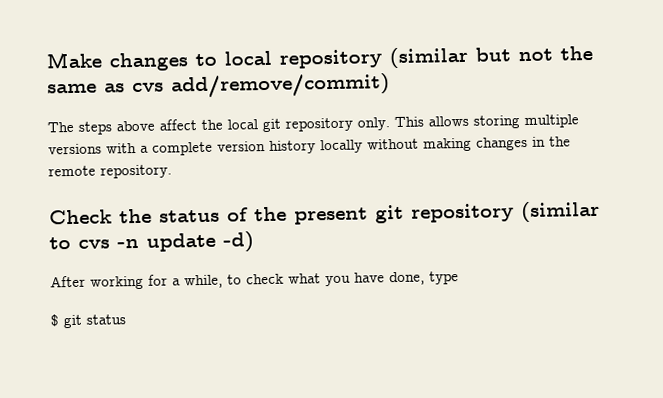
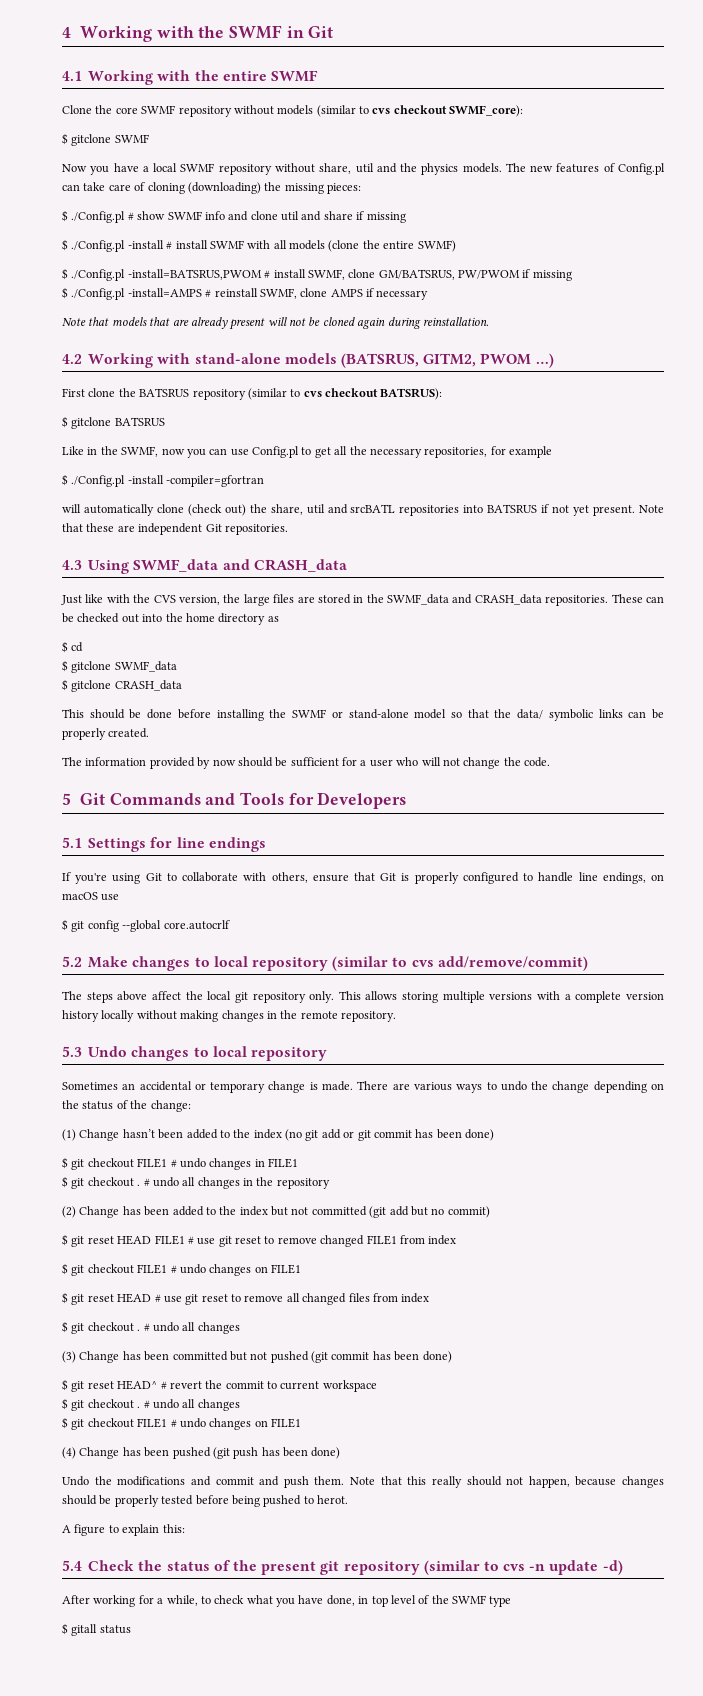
(46, 60) none -> [62,25,334,42] [62,70,318,85] [62,105,524,117] [62,133,149,146] [62,163,665,175] [62,182,361,194] [62,210,406,223] [62,239,456,252] [62,268,572,281] [62,287,429,300] [62,317,489,330] [62,353,554,368] [62,388,443,400] [62,416,165,429] [62,446,552,458] [62,474,265,487] [62,504,664,516] [62,523,288,535] [62,559,347,574] [61,594,665,606] [62,613,279,625] [62,641,84,653] [62,660,177,673] [62,679,182,692] [62,709,664,721] [62,728,150,740] [62,757,550,769] [62,792,407,809] [62,837,266,852] [62,872,664,884] [62,892,120,901] [62,919,230,932] [62,956,82,967] 4 Working with the SWMF in Git // 4.1 Working with the entire SWMF // Clone the core SWMF repository without models (similar to cvs checkout SWMF_core): // $ gitclone SWMF // Now you have a local SWMF repository without share, util and the physics models. The new features of Config.pl can take care of cloning (downloading) the missing pieces: // $ ./Config.pl # show SWMF info and clone util and share if missing // $ ./Config.pl -install # install SWMF with all models (clone the entire SWMF) // $ ./Config.pl -install=BATSRUS,PWOM # install SWMF, clone GM/BATSRUS, PW/PWOM if missing // $ ./Config.pl -install=AMPS # reinstall SWMF, clone AMPS if necessary // Note that models that are already present will not be cloned again during reinstallation. // 4.2 Working with stand-alone models (BATSRUS, GITM2, PWOM …) // First clone the BATSRUS repository (similar to cvs checkout BATSRUS): // $ gitclone BATSRUS // Like in the SWMF, now you can use Config.pl to get all the necessary repositories, for example // $ ./Config.pl -install -compiler=gfortran // will automatically clone (check out) the share, util and srcBATL repositories into BATSRUS if not yet present. Note that these are independent Git repositories. // 4.3 Using SWMF_data and CRASH_data // Just like with the CVS version, the large files are stored in the SWMF_data and CRASH_data repositories. These can be checked out into the home directory as // $ cd // $ gitclone SWMF_data // $ gitclone CRASH_data // This should be done before installing the SWMF or stand-alone model so that the data/ symbolic links can be properly created. // The information provided by now should be sufficient for a user who will not change the code. // 5 Git Commands and Tools for Developers // 5.1 Settings for line endings // If you're using Git to collaborate with others, ensure that Git is properly configured to handle line endings, on macOS use // $ git config --global core.autocrlf // 5.2
[475,45,593,62] [47,83,125,94] but not the same as -> [392,957,408,967] to
(172, 171) none -> [62,1046,327,1061] [62,1081,664,1093] [62,1100,191,1112] [62,1129,494,1141] [62,1157,298,1170] [62,1176,330,1189] [62,1206,490,1218] [62,1234,457,1247] [62,1263,301,1276] [62,1292,430,1305] [62,1321,240,1334] [62,1351,452,1363] [62,1379,377,1392] [62,1398,240,1411] [62,1417,301,1430] [62,1447,341,1459] [62,1476,664,1488] [62,1495,348,1507] [62,1524,185,1536] [62,1560,82,1571] 5.3 Undo changes to local repository // Sometimes an accidental or temporary change is made. There are various ways to undo the change depending on the status of the change: // (1) Change hasn’t been added to the index (no git add or git commit has been done) // $ git checkout FILE1 # undo changes in FILE1 // $ git checkout . # undo all changes in the repository // (2) Change has been added to the index but not committed (git add but no commit) // $ git reset HEAD FILE1 # use git reset to remove changed FILE1 from index // $ git checkout FILE1 # undo changes on FILE1 // $ git reset HEAD # use git reset to remove all changed files from index // $ git checkout . # undo all changes // (3) Change has been committed but not pushed (git commit has been done) // $ git reset HEAD^ # revert the commit to current workspace // $ git checkout . # undo all changes // $ git checkout FILE1 # undo changes on FILE1 // (4) Change has been pushed (git push has been done) // Undo the modifications and commit and push them. Note that this really should not happen, because changes should be properly tested before being pushed to herot. // A figure to explain this: // 5.4
(425, 278) none -> [358,1595,486,1607] in top level of the SWMF
[63,314,82,329] git -> [71,1624,98,1636] gitall

